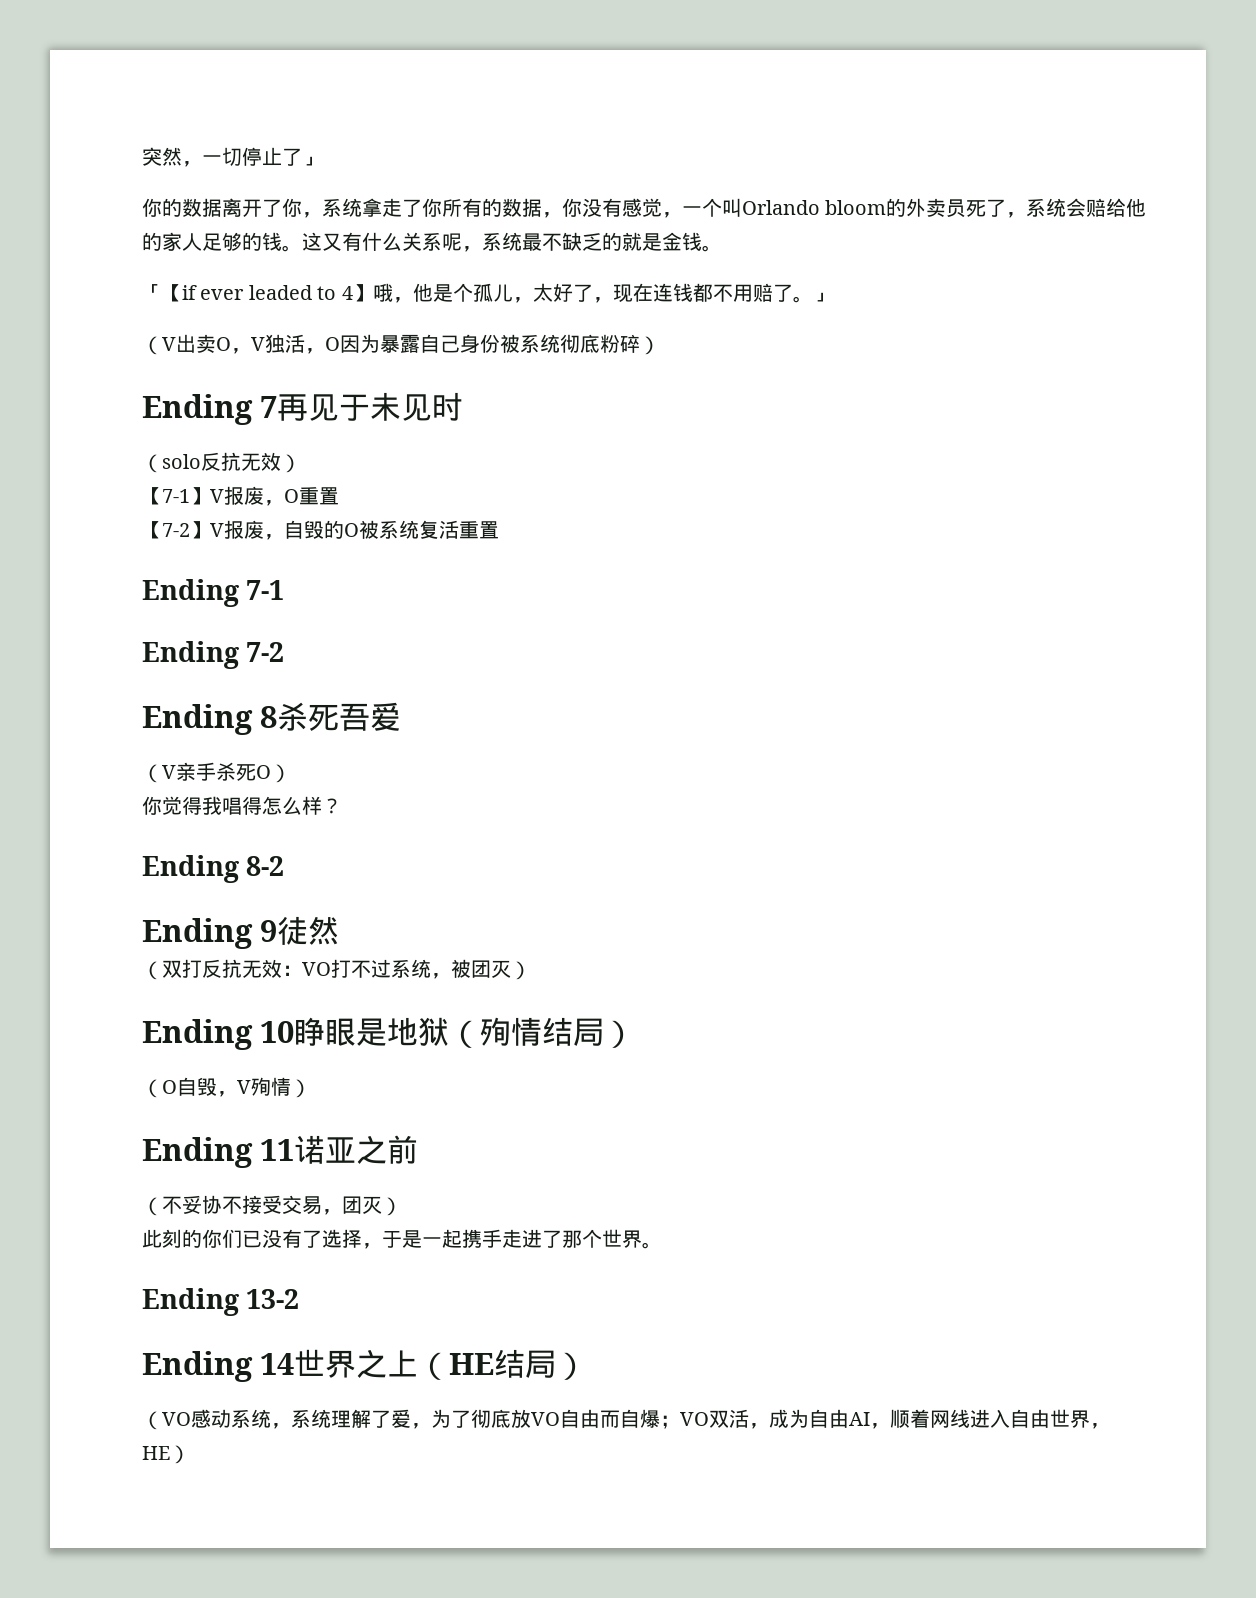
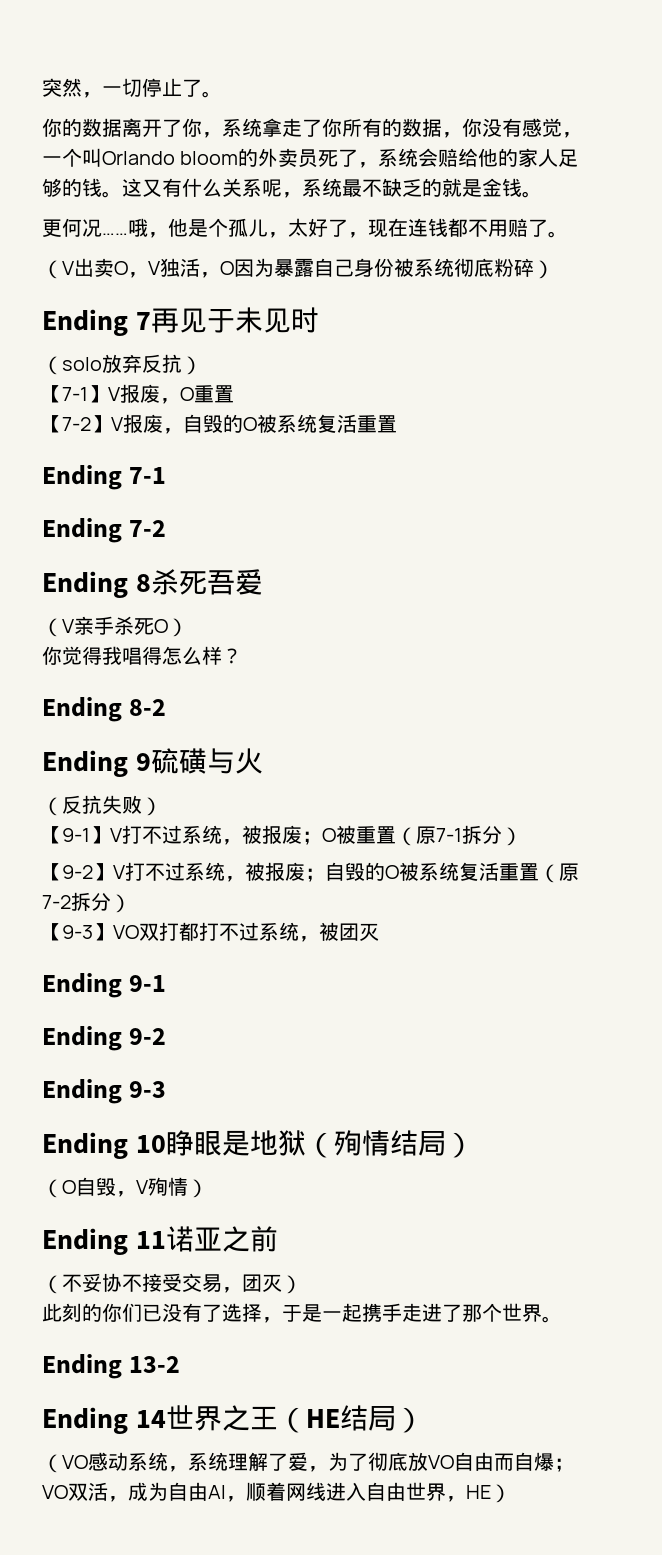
[302,156,322,166] 」 -> [202,91,222,98] 。
[142,284,373,302] 「【if ever leaded to 4】 -> [42,218,128,237] 更何况……
[812,292,833,302] 」 -> (568, 234) none
[201,452,281,471] 反抗无效 -> [102,354,182,373] 放弃反抗
[277,916,340,945] [142,959,331,980] 徒然 // （双打反抗无效：VO -> [150,748,263,774] [42,795,162,816] [42,825,522,846] [42,862,579,883] [42,892,131,913] [42,922,199,941] 硫磺与火 // （反抗失败） // 【9-1】V打不过系统，被报废；O被重置（原7-1拆分） // 【9-2】V打不过系统，被报废；自毁的O被系统复活重置（原7-2拆分） // 【9-3】VO双打都
[511,961,531,980] ） -> [42,973,167,998] [42,1026,167,1051] [42,1079,167,1104] // Ending 9-1 // Ending 9-2 // Ending 9-3
[387,1350,419,1377] 上 -> [249,1406,278,1430] 王

